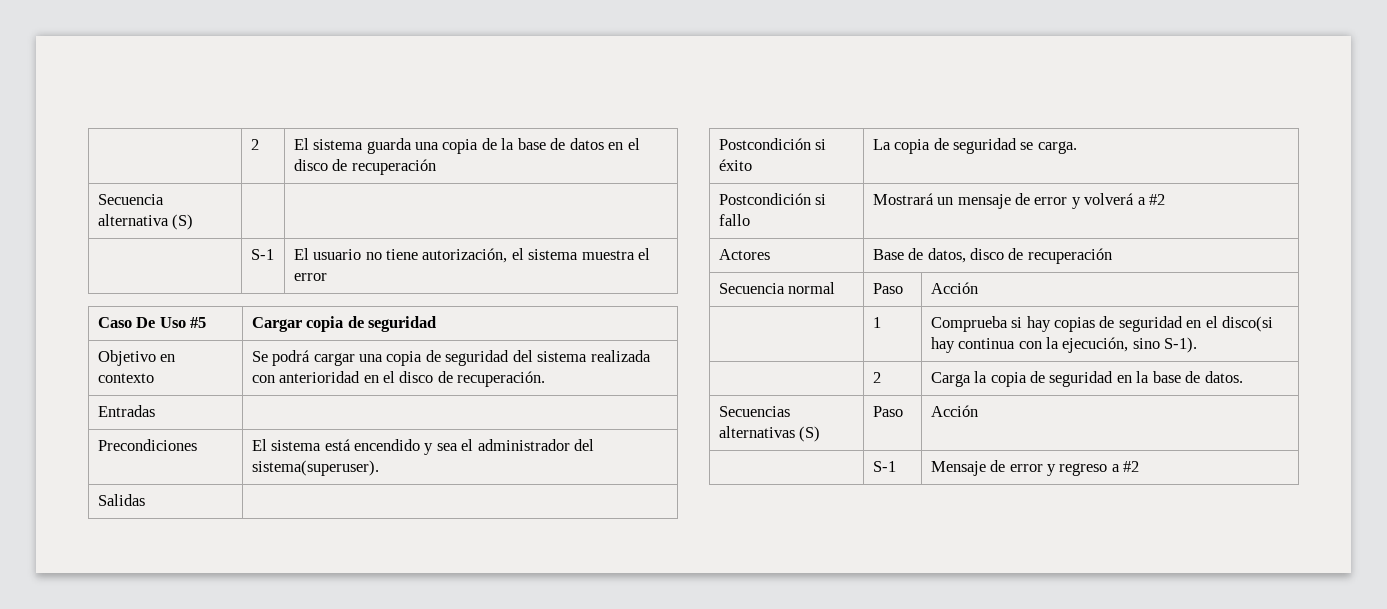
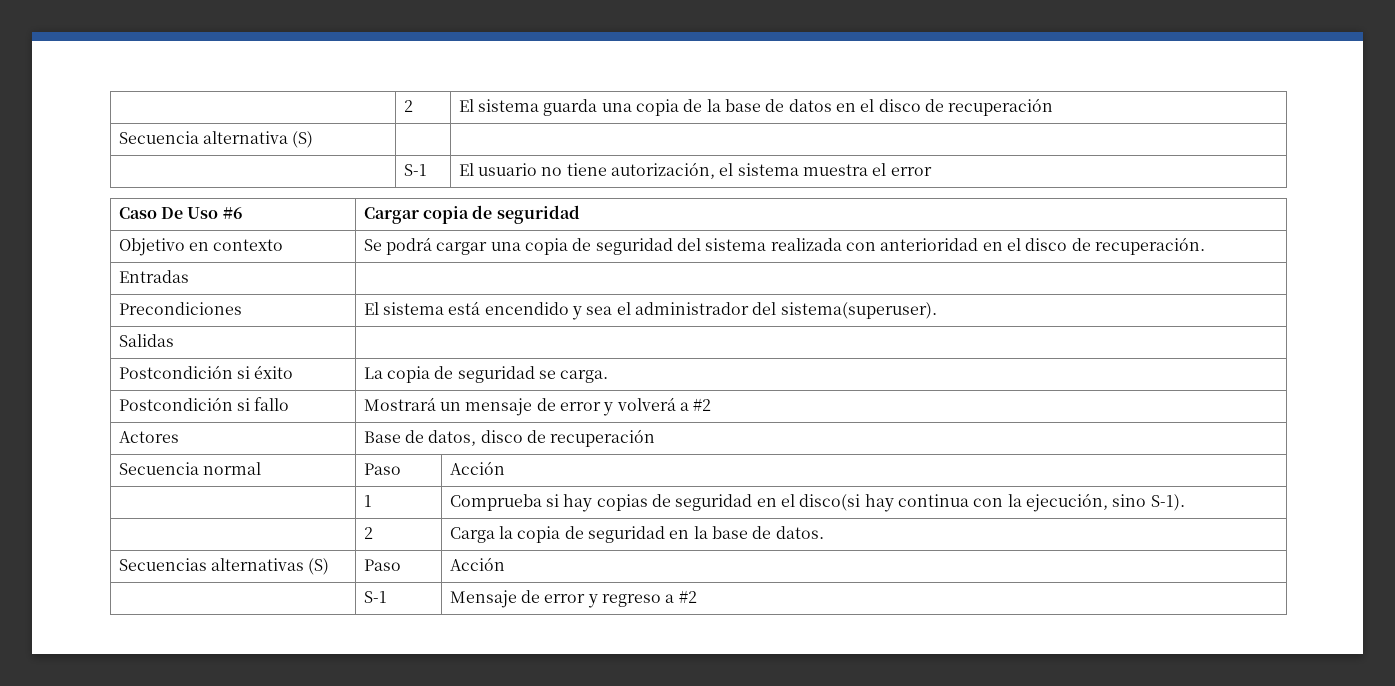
[189,317,206,328] #5 -> [222,207,243,219] #6

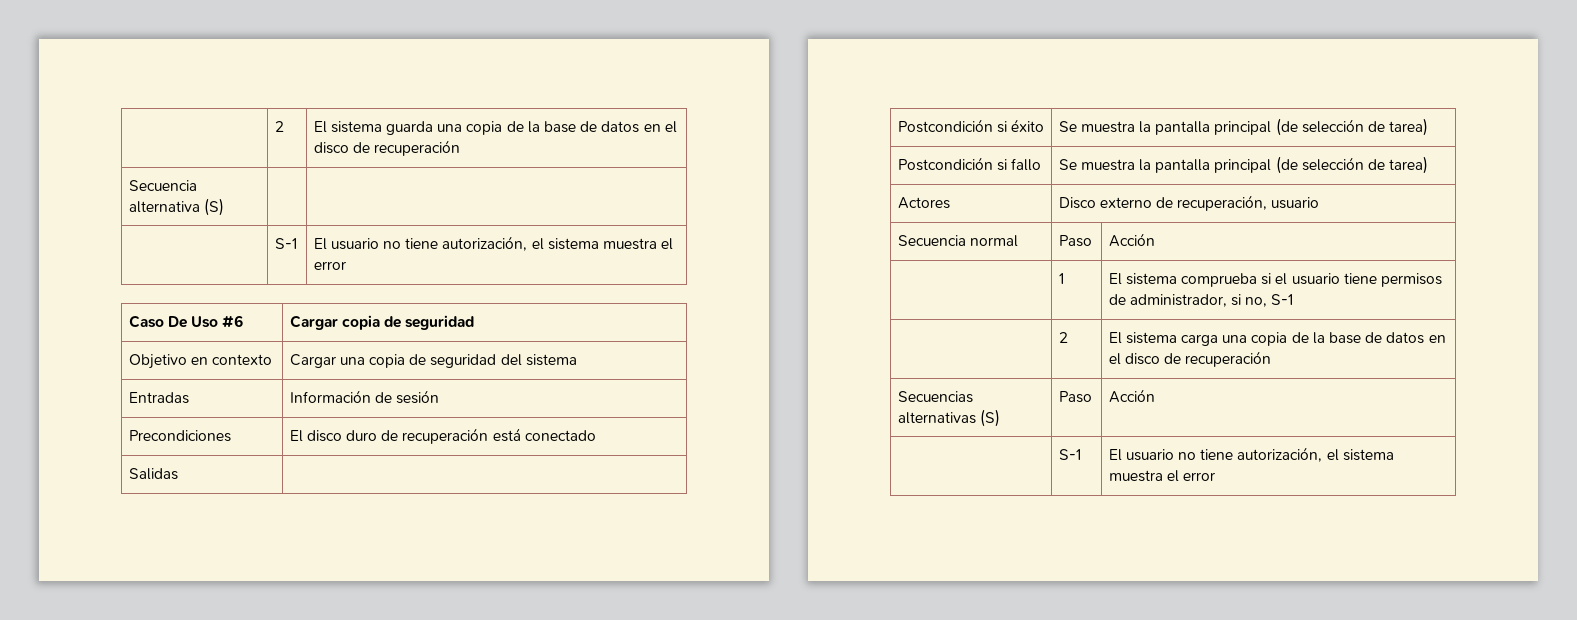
[363,237,488,255] Se podrá cargar -> [289,354,336,368] Cargar
[770,237,1205,255] [118,270,189,283] [118,302,242,315] [363,301,937,320] [118,334,174,347] [118,365,294,379] [363,366,609,383] [118,397,290,411] [363,397,712,416] [118,431,179,443] [363,429,656,447] realizada con anterioridad en el disco de recuperación. // Entradas | // Precondiciones | El sistema está encendido y sea el administrador del sistema(superuser). // Salidas | // Postcondición si éxito | La copia de seguridad se carga. // Postcondición si fallo | Mostrará un mensaje de error y volverá a #2 // Actores | Base de datos, disco de recuperación -> [128,392,189,404] [289,390,440,404] [128,430,231,442] [289,428,596,444] [128,468,178,480] [897,119,1045,133] [1058,118,1429,136] [897,157,1042,171] [1058,156,1429,174] [897,197,950,209] [1058,195,1320,211] // Entradas | Información de sesión // Precondiciones | El disco duro de recuperación está conectado // Salidas | // Postcondición si éxito | Se muestra la pantalla principal (de selección de tarea) // Postcondición si fallo | Se muestra la pantalla principal (de selección de tarea) // Actores | Disco externo de recuperación, usuario
[449,493,1185,512] [363,527,373,539] [449,526,824,543] Comprueba si hay copias de seguridad en el disco(si hay continua con la ejecución, sino S-1). // | 2 | Carga la copia de seguridad en la base de datos. -> [1108,273,1442,287] [1108,294,1294,307] [1058,332,1068,343] [1108,332,1446,346] [1108,351,1272,367] El sistema comprueba si el usuario tiene permisos de administrador, si no, S-1 // | 2 | El sistema carga una copia de la base de datos en el disco de recuperación
[449,590,697,608] Mensaje de error y regreso a #2 -> [1108,447,1394,462] [1108,470,1216,482] El usuario no tiene autorización, el sistema muestra el error

